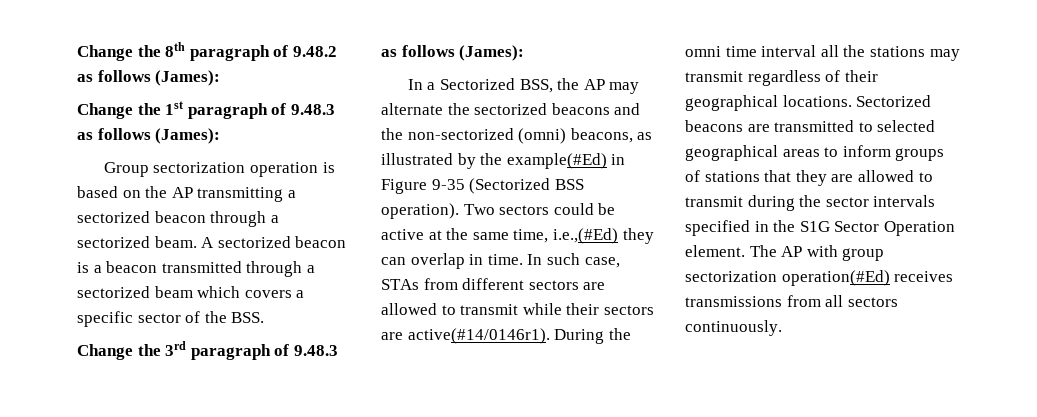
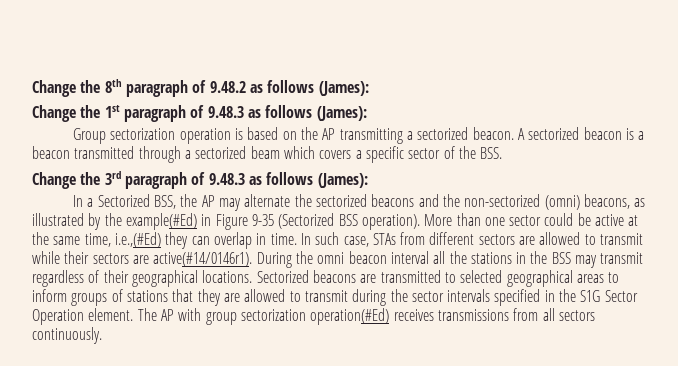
[154,211,279,227] [77,236,197,248] beacon through a sectorized beam. -> [472,127,514,140] beacon.
[463,204,550,215] Two sectors -> [424,213,542,226] More than one sector
[725,46,757,57] time -> [348,251,387,264] beacon
(925, 51) none -> [516,251,571,264] in the BSS

